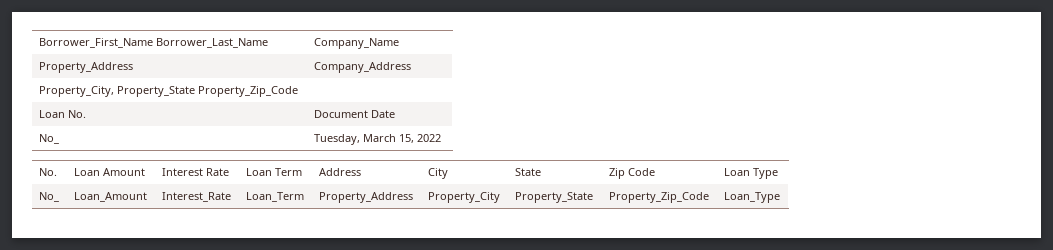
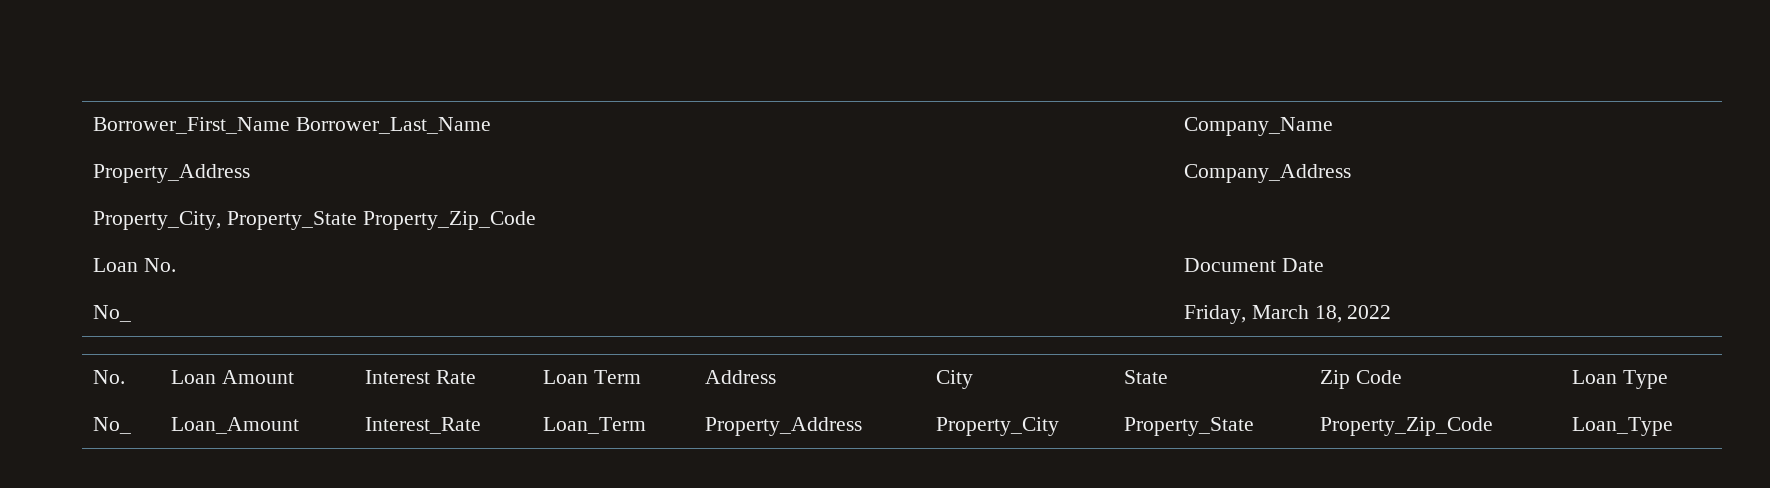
[314,134,415,145] Tuesday, March 15, -> [1184,305,1342,324] Friday, March 18,

